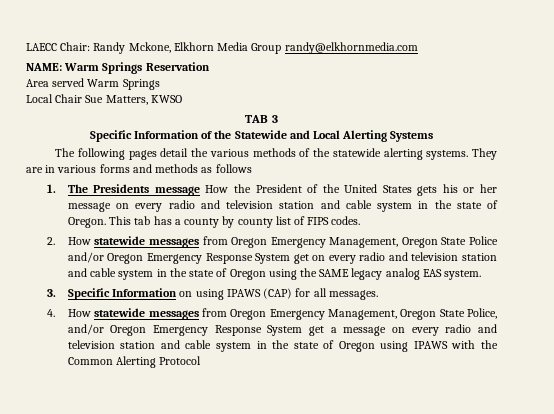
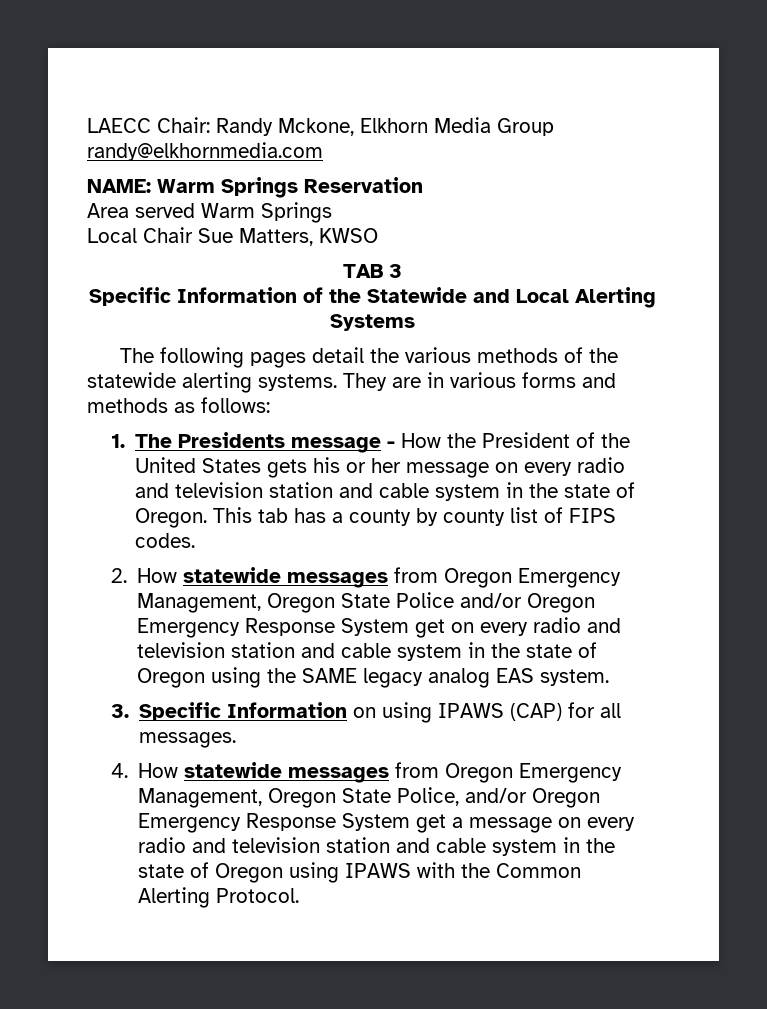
[215,164,252,173] follows -> [201,397,270,413] follows:
(200, 191) none -> [387,441,396,448] -
[159,356,202,365] Protocol -> [216,888,300,903] Protocol.

